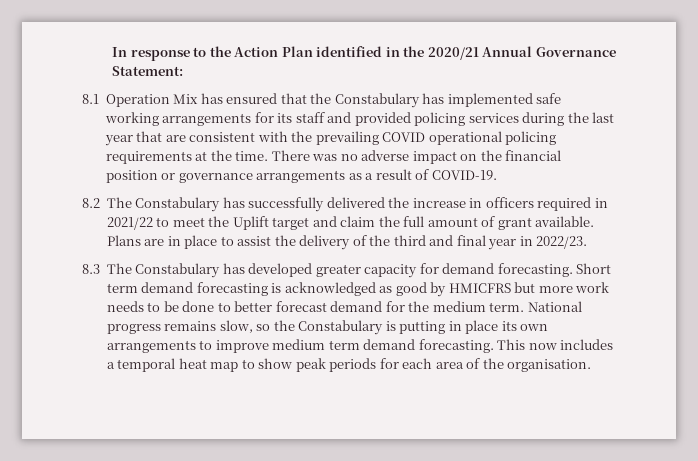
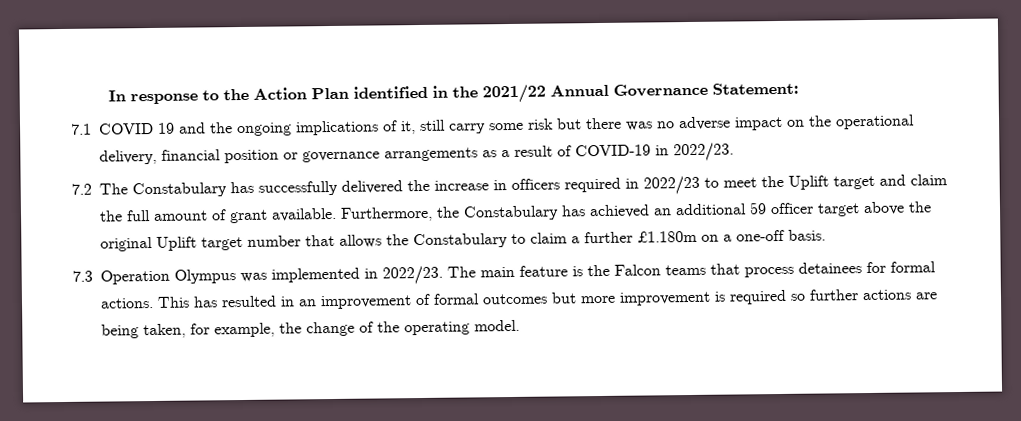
[427,47,479,60] 2020/21 -> [482,84,547,104] 2021/22
[82,93,562,108] [104,112,615,126] [104,131,557,146] [105,150,310,164] 8.1 Operation Mix has ensured that the Constabulary has implemented safe working arrangements for its staff and provided policing services during the last year that are consistent with the prevailing COVID operational policing requirements at the time. There -> [71,117,622,137] 7.1 COVID 19 and the ongoing implications of it, still carry some risk but there
(502, 155) none -> [835,114,915,130] [99,149,157,165] operational delivery,
[431,170,497,180] [82,198,100,208] COVID-19. // 8.2 -> [575,142,734,162] [71,183,92,195] COVID-19 in 2022/23. // 7.2
[106,217,153,230] 2021/22 -> [643,175,700,195] 2022/23
[106,235,588,250] [82,263,612,278] [106,282,610,297] [106,301,582,312] [106,320,549,335] [106,339,614,353] [106,358,592,372] Plans are in place to assist the delivery of the third and final year in 2022/23. // 8.3 The Constabulary has developed greater capacity for demand forecasting. Short term demand forecasting is acknowledged as good by HMICFRS but more work needs to be done to better forecast demand for the medium term. National progress remains slow, so the Constabulary is putting in place its own arrangements to improve medium term demand forecasting. This now includes a temporal heat map to show peak periods for each area of the organisation. -> [340,201,932,222] [100,229,826,252] [72,261,936,285] [100,289,938,310] [101,319,520,339] Furthermore, the Constabulary has achieved an additional 59 officer target above the original Uplift target number that allows the Constabulary to claim a further £1.180m on a one-off basis. // 7.3 Operation Olympus was implemented in 2022/23. The main feature is the Falcon teams that process detainees for formal actions. This has resulted in an improvement of formal outcomes but more improvement is required so further actions are being taken, for example, the change of the operating model.

